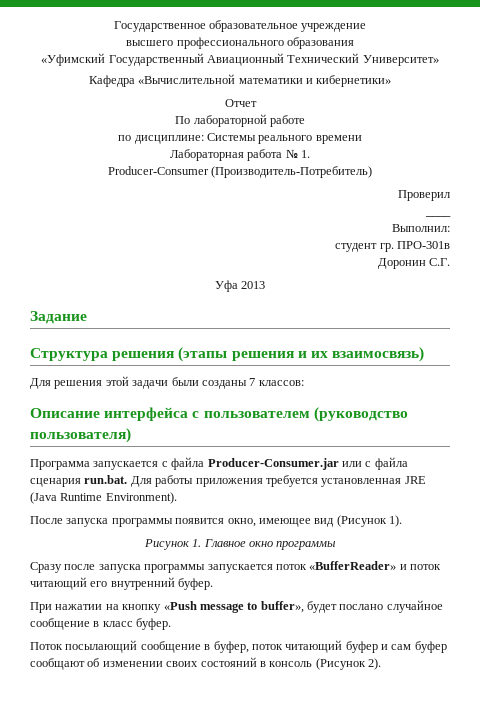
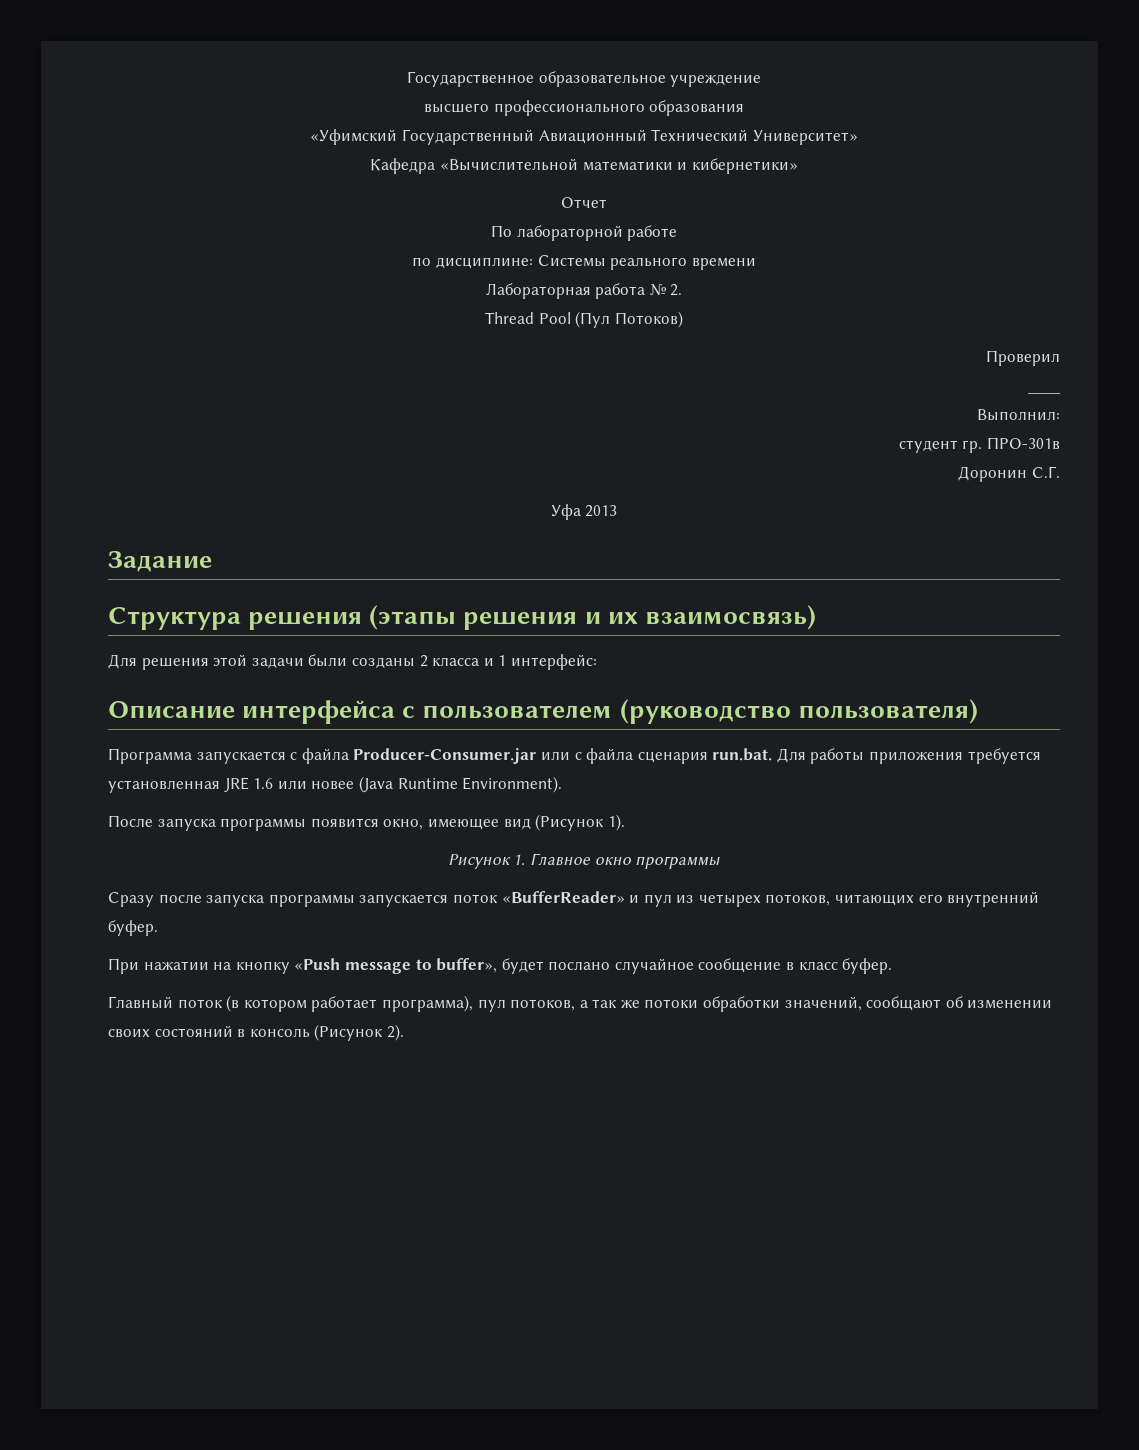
[301,150,311,158] [107,166,373,178] 1. // Producer-Consumer (Производитель-Потребитель) -> [670,284,683,296] [485,311,683,328] 2. // Thread Pool (Пул Потоков)
[249,378,304,386] 7 классов: -> [419,654,597,670] 2 класса и 1 интерфейс:
(426, 480) none -> [253,778,355,790] 1.6 или новее
[410,564,441,570] [30,577,87,590] поток читающий -> [643,894,915,907] пул из четырех потоков, читающих
[30,640,447,653] Поток посылающий сообщение в буфер, поток читающий буфер и сам буфер -> [108,995,862,1012] Главный поток (в котором работает программа), пул потоков, а так же потоки обработки значений,

